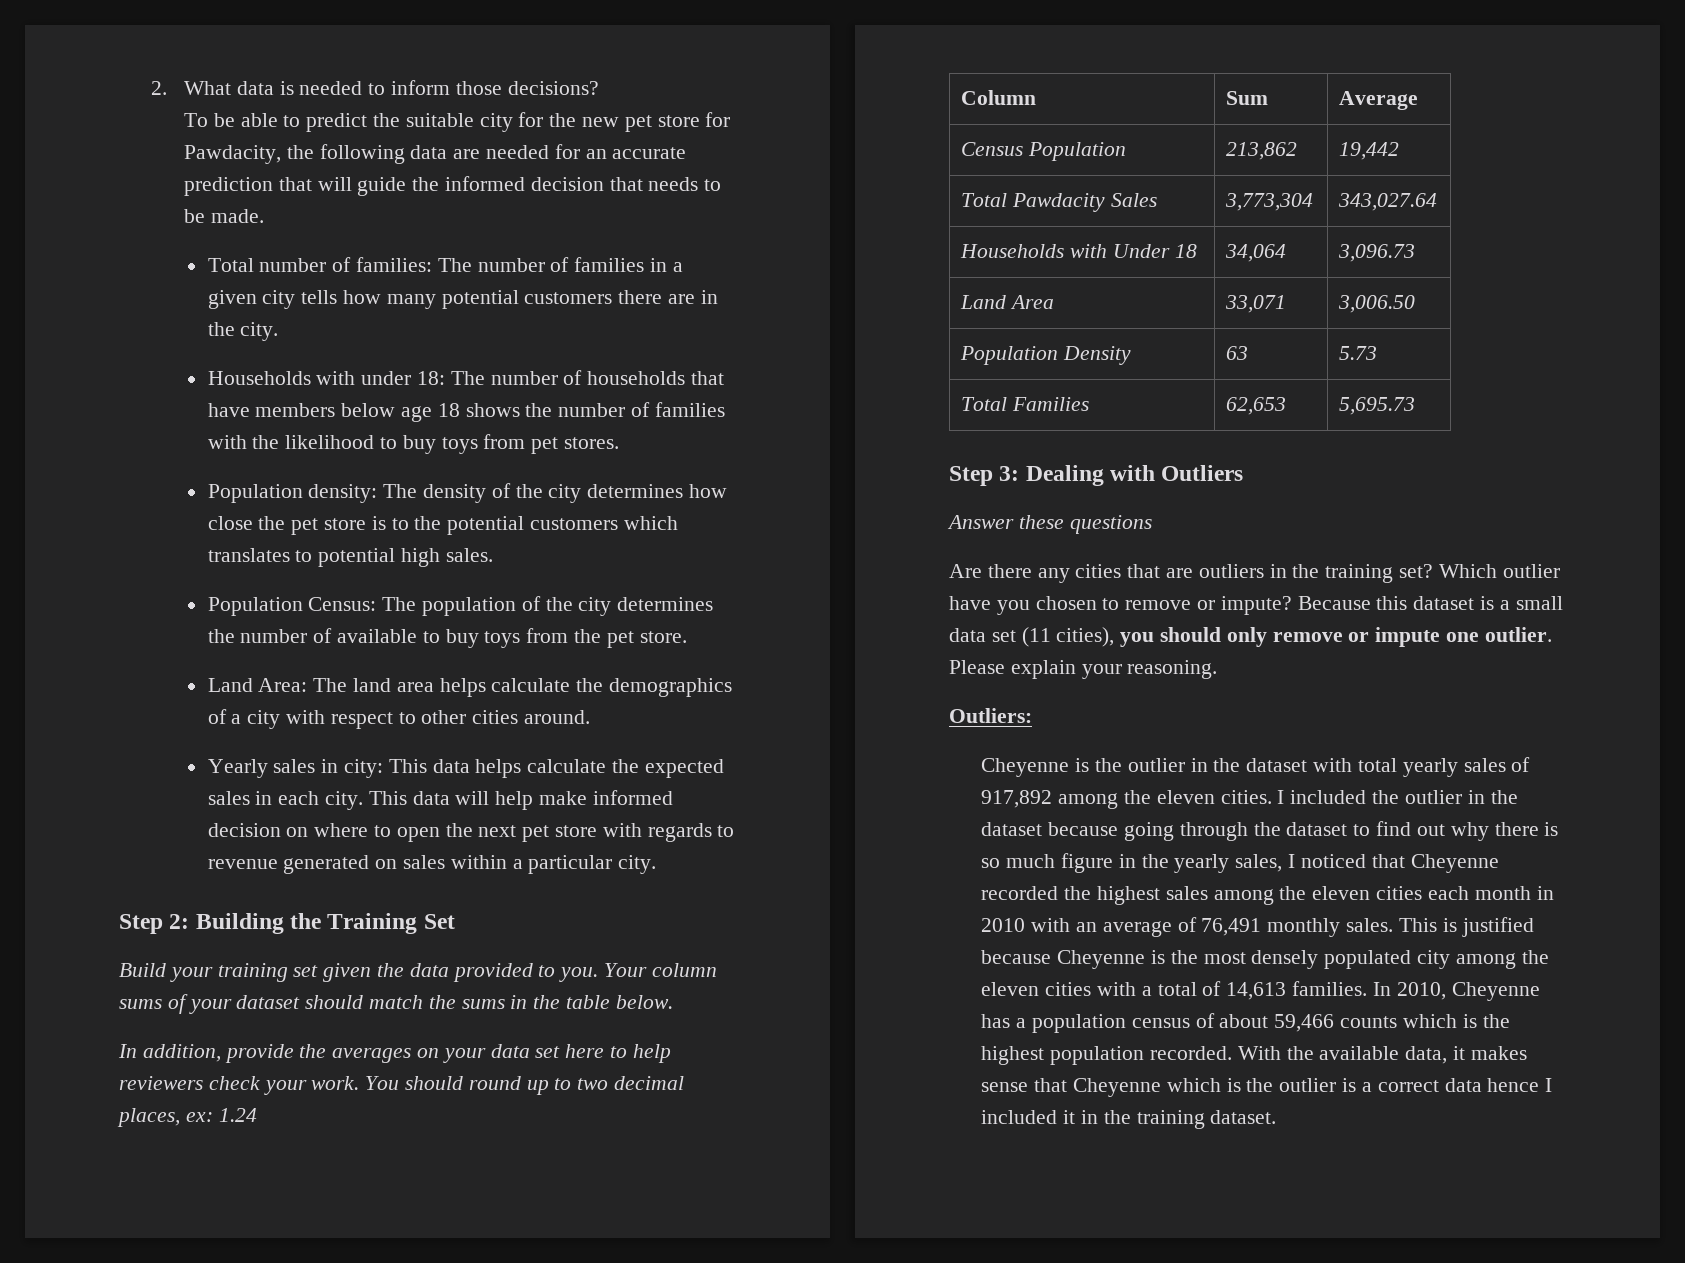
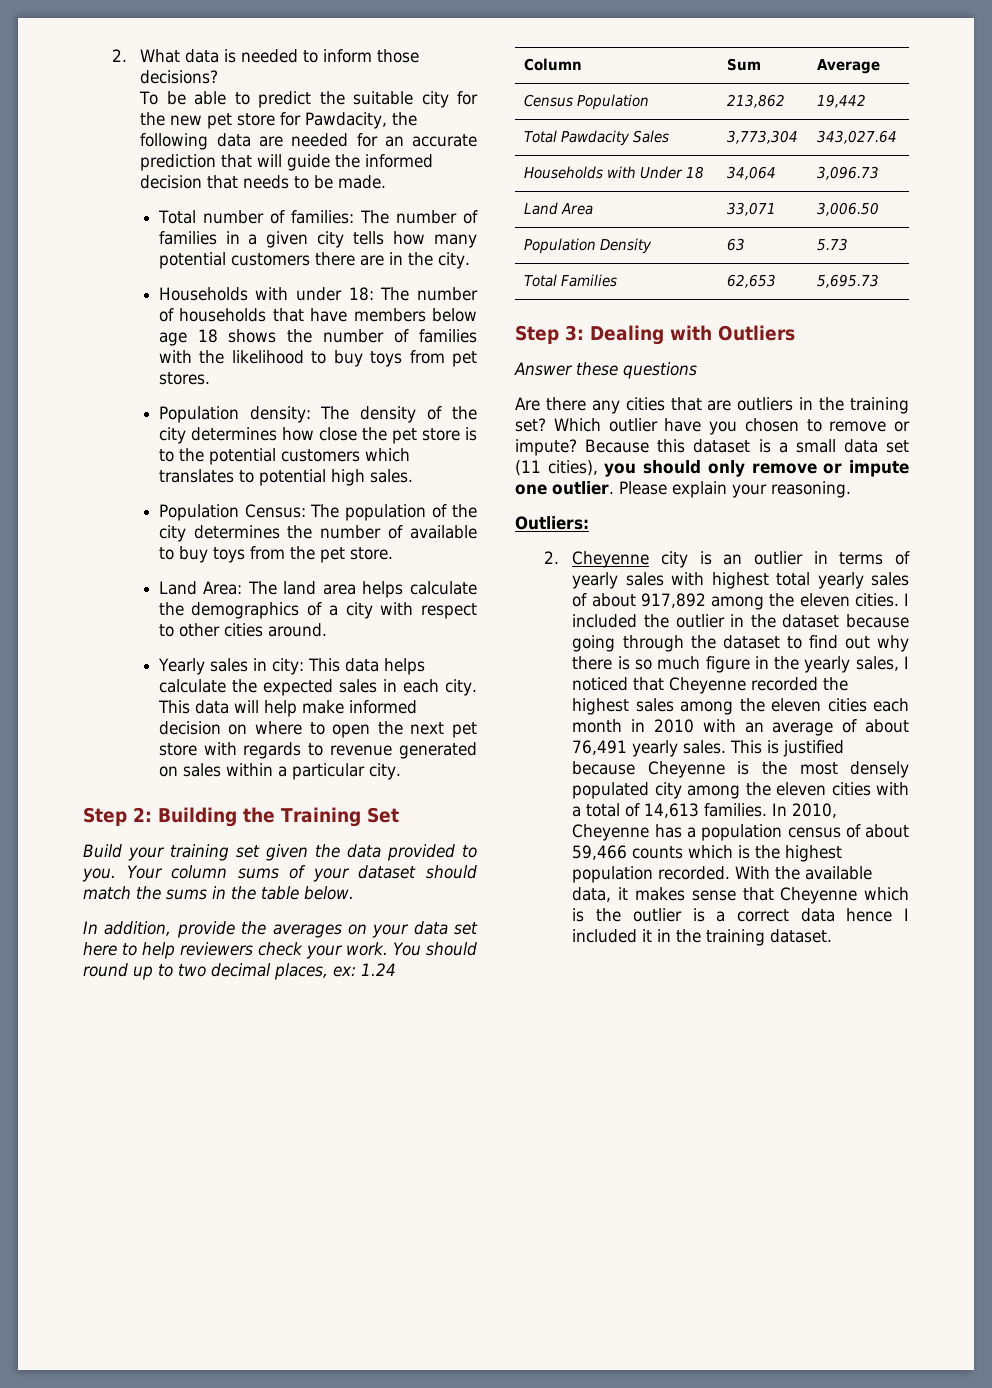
[981,758,1353,777] Cheyenne is the outlier in the dataset with -> [543,551,910,568] [572,572,769,589] 2. Cheyenne city is an outlier in terms of yearly sales with highest
(1531, 764) none -> [591,593,636,607] about
[1201,918,1341,937] 76,491 monthly -> [865,719,909,733] [572,740,679,757] about 76,491 yearly

